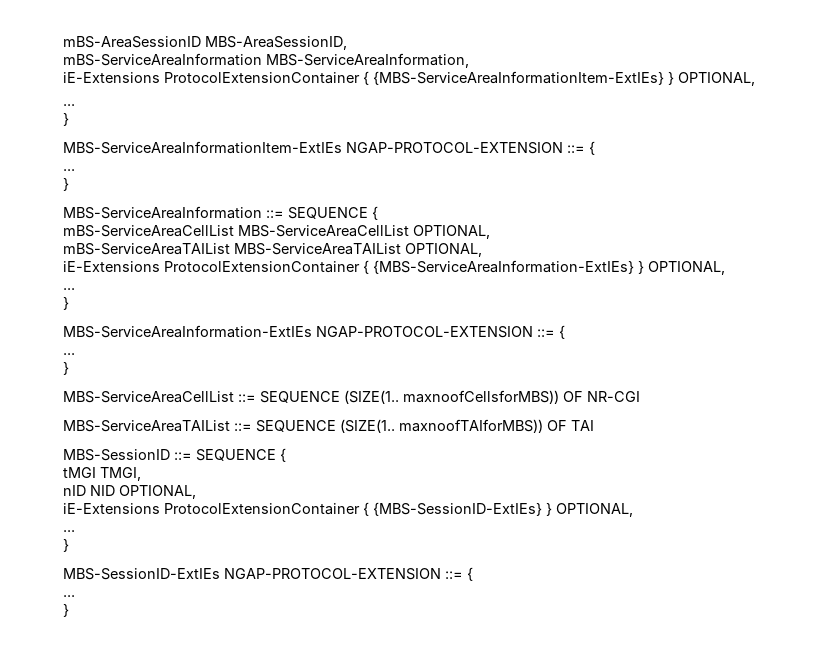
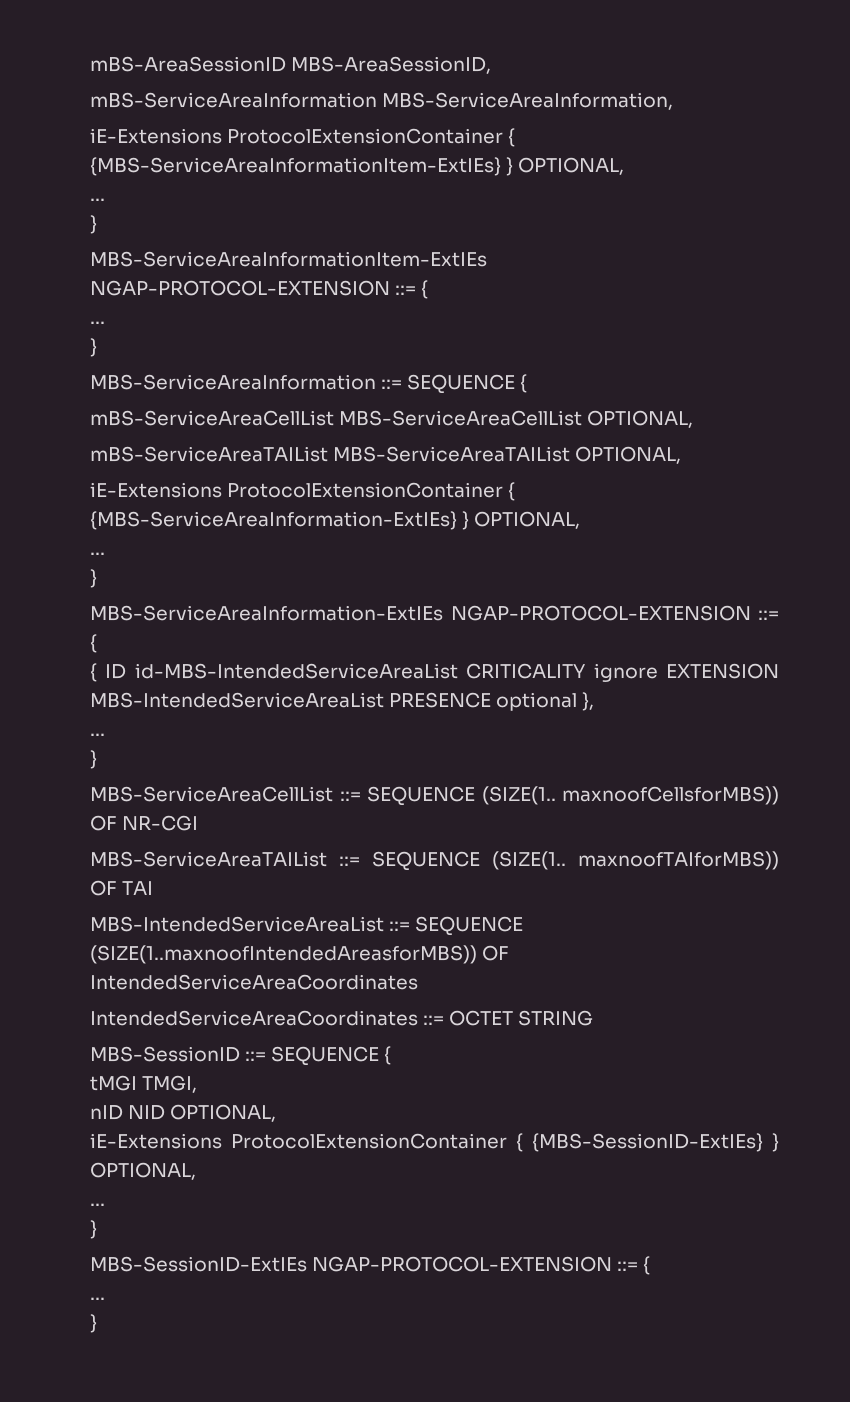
(565, 332) none -> [90,663,779,682] [90,692,595,711] // { ID id-MBS-IntendedServiceAreaList CRITICALITY ignore EXTENSION MBS-IntendedServiceAreaList PRESENCE optional },
(594, 425) none -> [90,916,524,936] [90,945,510,964] [90,974,418,990] [90,1010,594,1026] // MBS-IntendedServiceAreaList ::= SEQUENCE (SIZE(1..maxnoofIntendedAreasforMBS)) OF IntendedServiceAreaCoordinates // IntendedServiceAreaCoordinates ::= OCTET STRING

